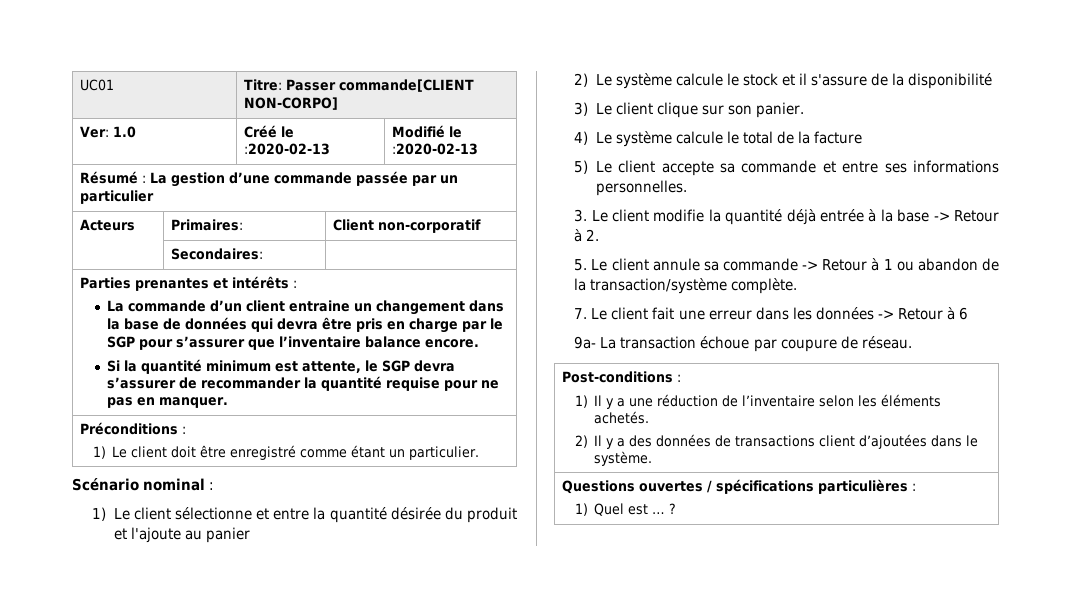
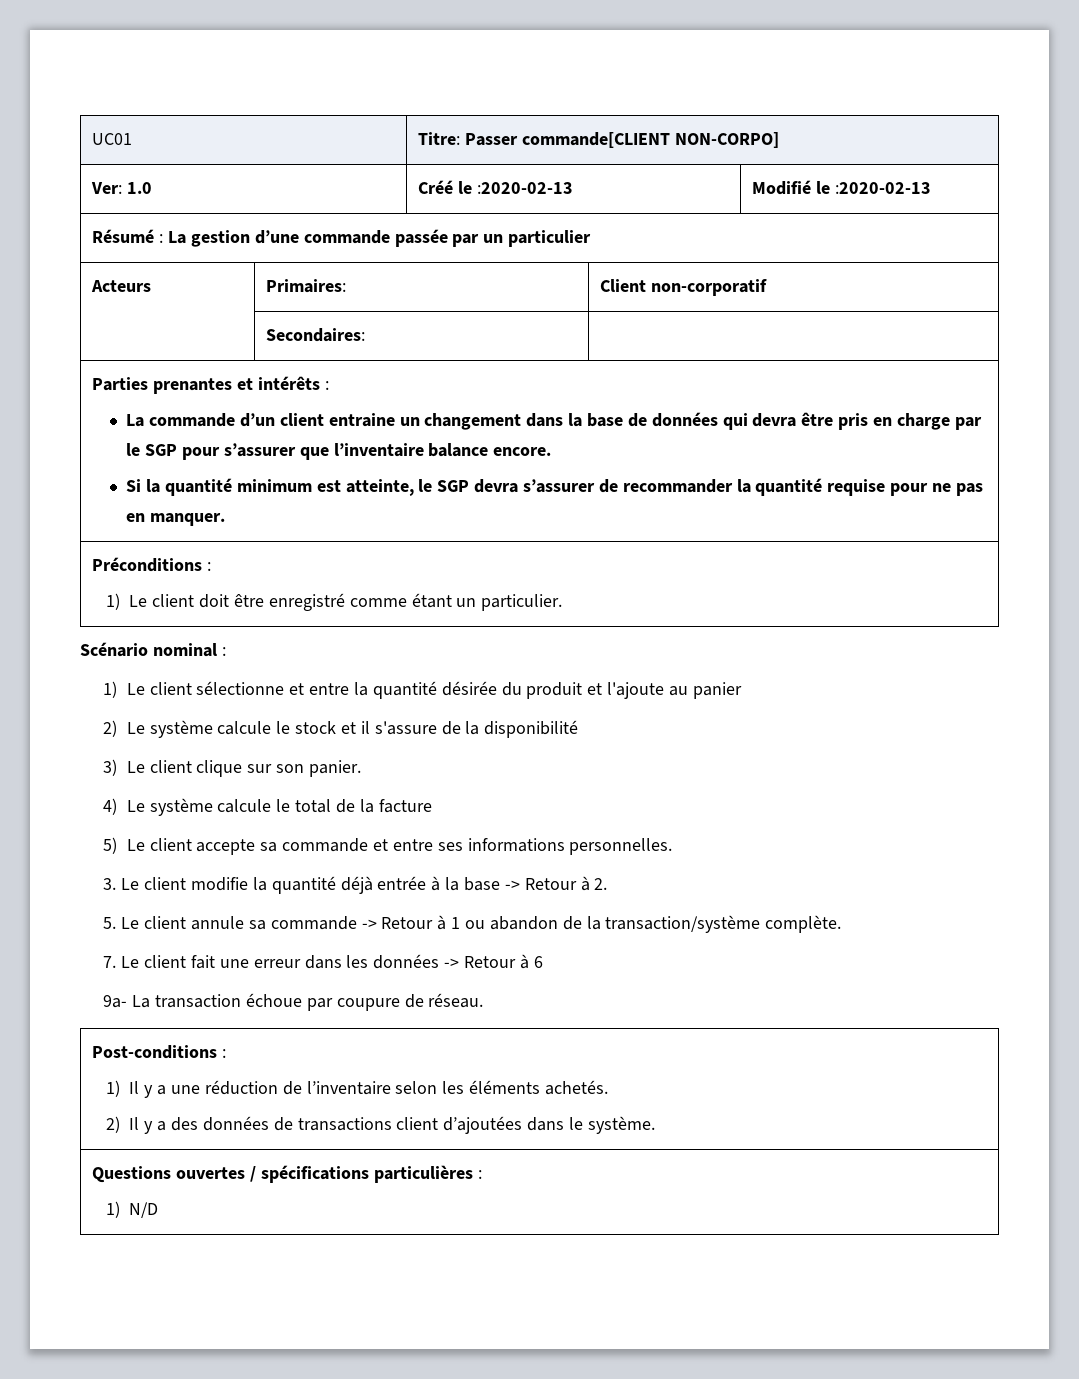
[302,361,362,373] attente, -> [345,479,414,496] atteinte,
[594,503,677,516] Quel est … ? -> [129,1202,159,1218] N/D

